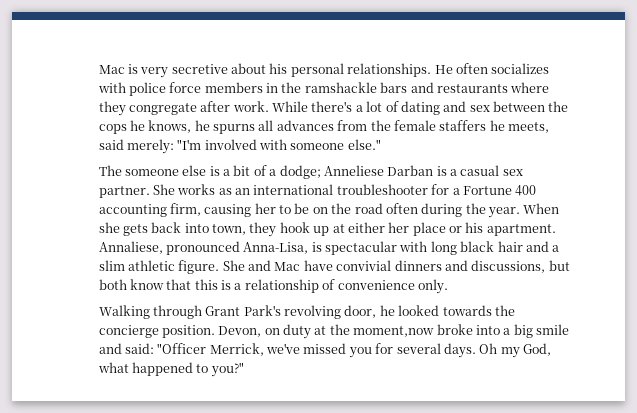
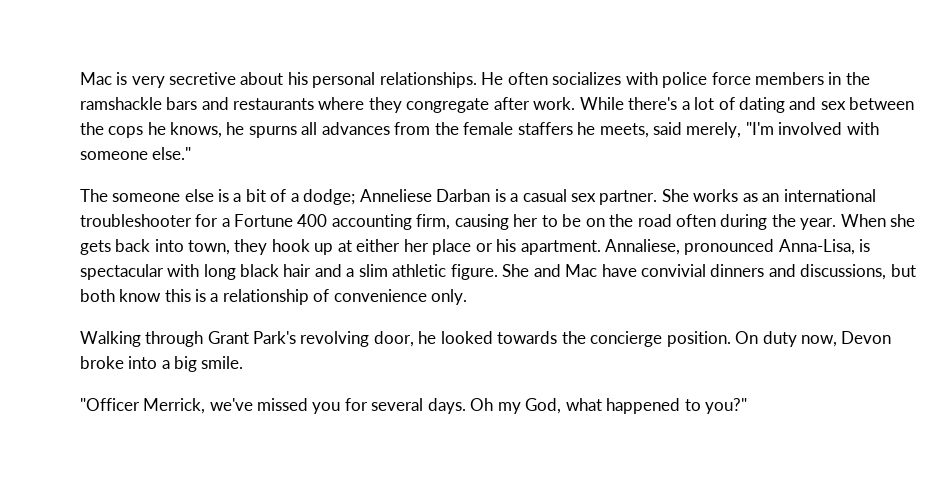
[126,139,174,154] merely: -> [686,122,742,138] merely,
[166,279,192,290] that -> (162, 295) none
[218,324,435,339] Devon, on duty at the moment,now -> [735,331,892,347] On duty now, Devon
[536,324,570,335] [98,343,154,354] smile and said: -> [201,356,244,369] smile. //

